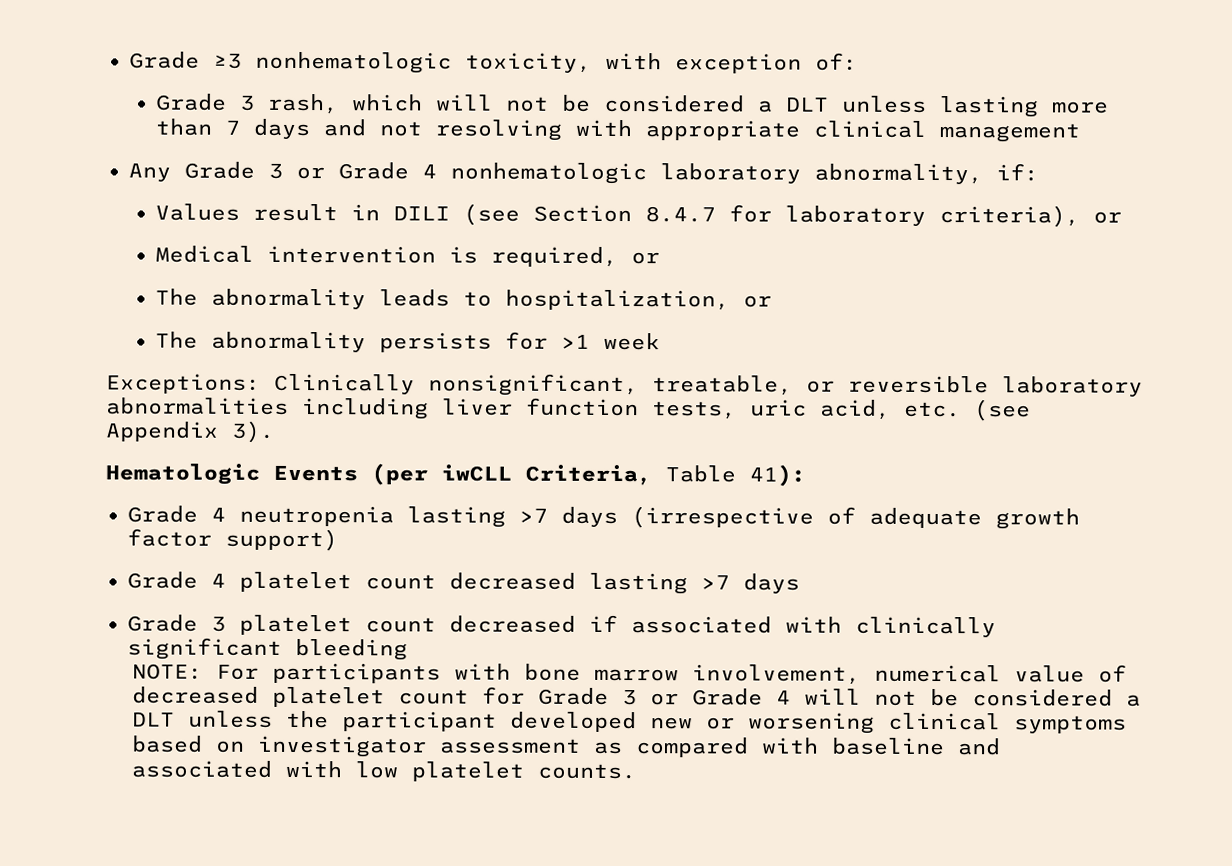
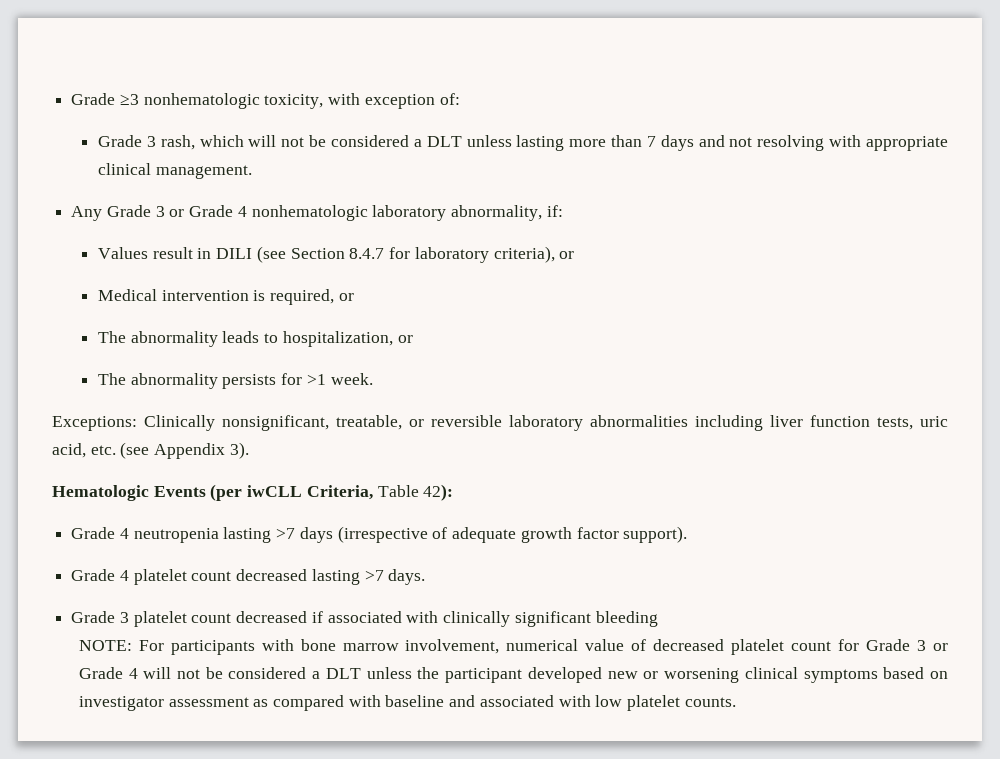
[939,123,1081,143] management -> [155,165,252,179] management.
[603,332,661,351] week -> [330,373,373,385] week.
[749,464,806,487] 41): -> [423,484,454,501] 42):
[225,528,338,552] support) -> [623,526,688,543] support).
[743,573,800,594] days -> [388,569,426,585] days.

